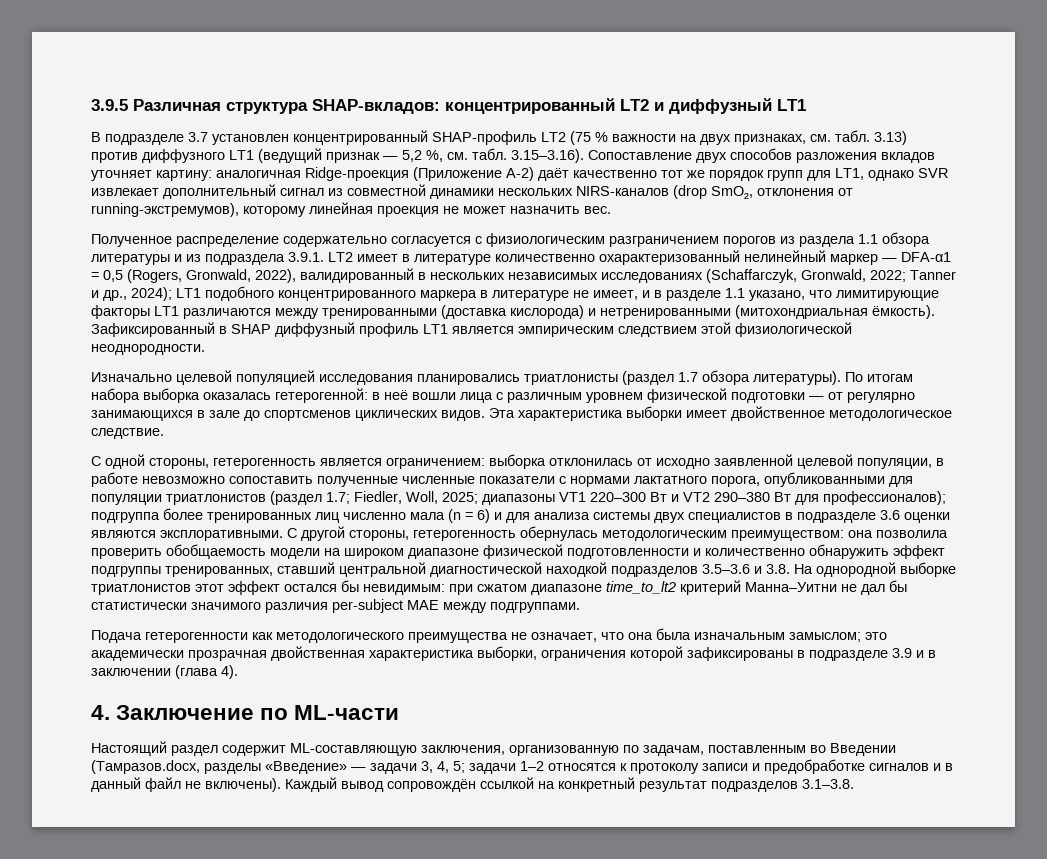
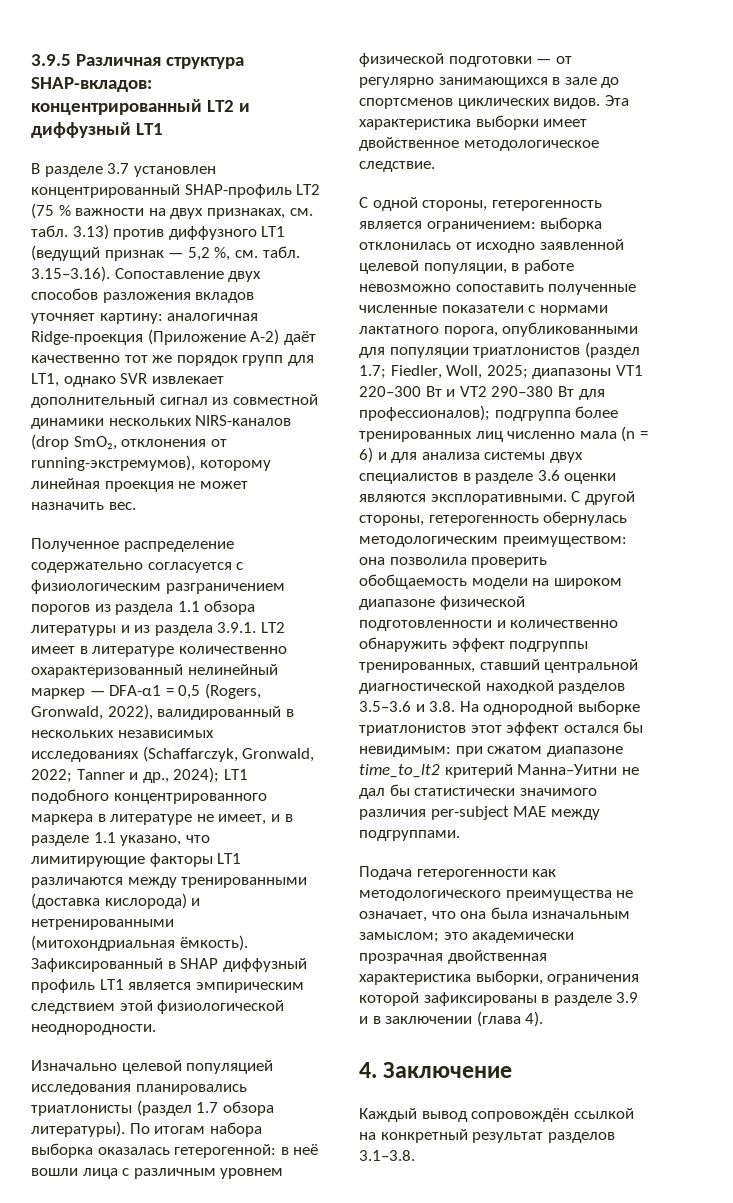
[105,134,184,145] подразделе -> [44,166,103,177] разделе
[205,254,285,265] подраздела -> [154,625,213,636] раздела
[797,512,876,523] подразделе -> [475,473,534,484] разделе
[611,566,698,577] подразделов -> [558,683,626,694] разделов
[809,650,888,661] подразделе -> [553,995,612,1006] разделе
[260,705,400,720] [91,741,896,756] [91,759,953,774] [91,777,281,792] по ML-части // Настоящий раздел содержит ML-составляющую заключения, организованную по задачам, поставленным во Введении (Тамразов.docx, разделы «Введение» — задачи 3, 4, 5; задачи 1–2 относятся к протоколу записи и предобработке сигналов и в данный файл не включены). -> (513, 1070) //
[711,781,798,792] подразделов -> [547,1132,615,1143] разделов

